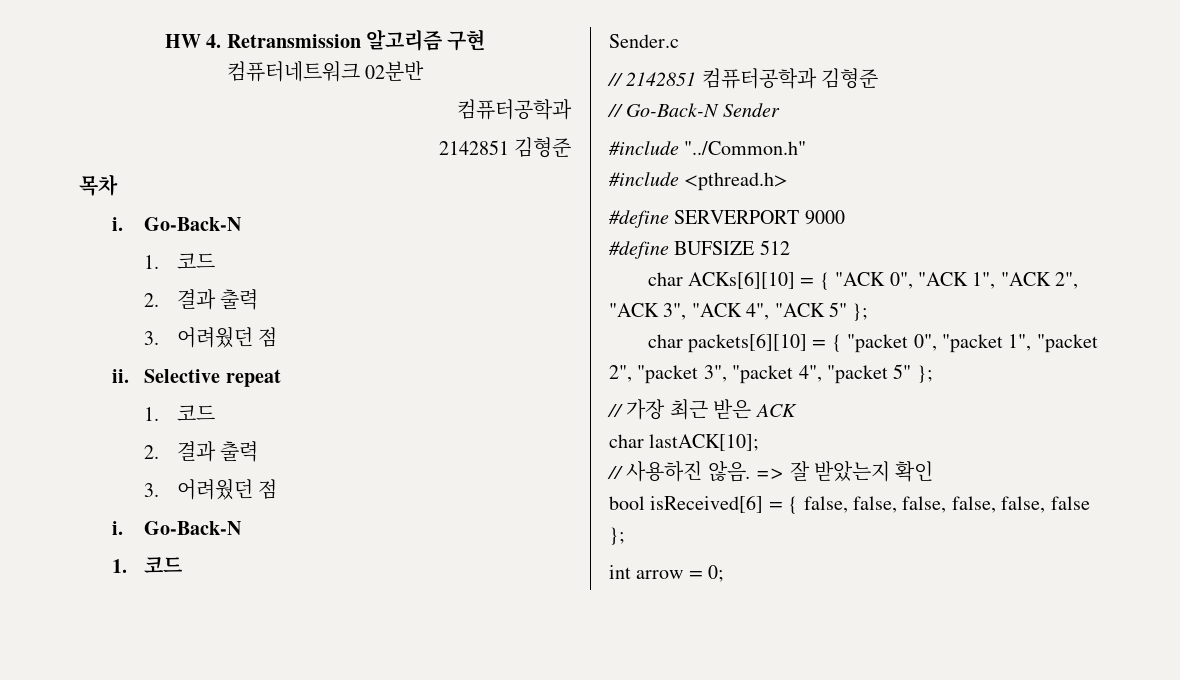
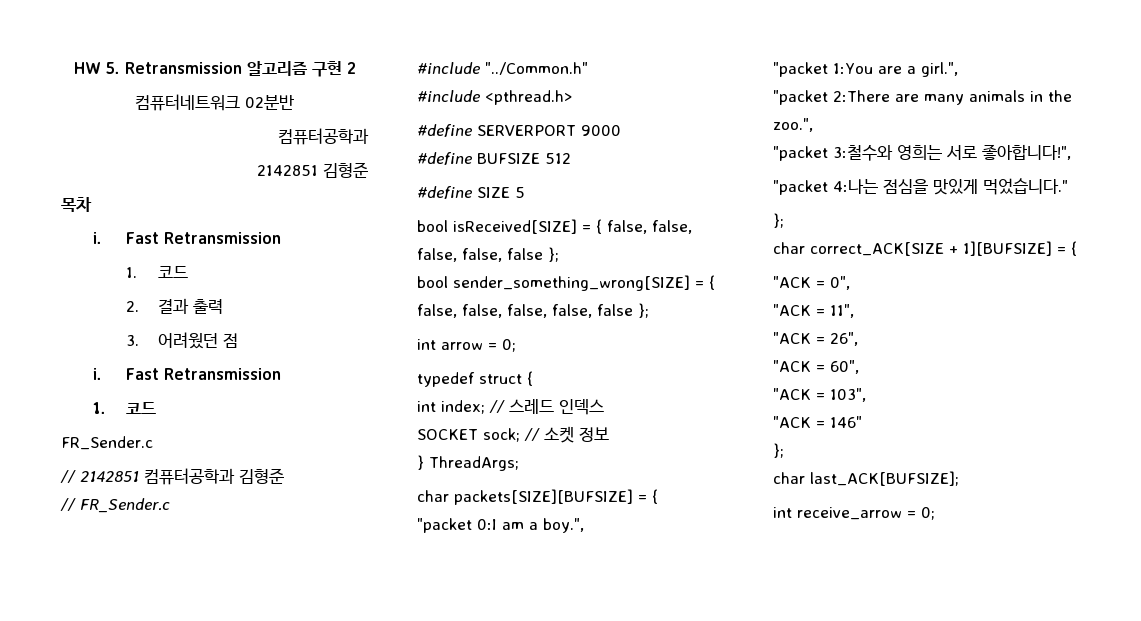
[206,34,222,48] 4. -> [105,62,120,74] 5.
(486, 40) none -> [346,62,356,74] 2
[144,217,243,231] [144,253,216,269] [144,289,259,310] [144,326,278,348] [111,369,281,387] [144,405,216,421] [144,441,259,462] [144,478,278,500] [111,521,243,535] [111,557,183,573] [609,34,679,48] Go-Back-N // 1. 코드 // 2. 결과 출력 // 3. 어려웠던 점 // ii. Selective repeat // 1. 코드 // 2. 결과 출력 // 3. 어려웠던 점 // i. Go-Back-N // 1. 코드 // Sender.c -> [125,232,281,244] [125,266,189,278] [125,298,224,314] [125,332,239,349] [93,368,281,380] [93,402,156,414] [61,436,153,450] Fast Retransmission // 1. 코드 // 2. 결과 출력 // 3. 어려웠던 점 // i. Fast Retransmission // 1. 코드 // FR_Sender.c
[626,103,780,117] Go-Back-N Sender -> [79,498,170,513] FR_Sender.c
[647,271,1079,290] [609,302,869,321] [647,333,1098,353] [609,364,933,384] [607,399,797,420] [609,434,760,451] [607,461,934,482] [609,495,996,514] char ACKs[6][10] = { "ACK 0", "ACK 1", "ACK 2", "ACK 3", "ACK 4", "ACK 5" }; // char packets[6][10] = { "packet 0", "packet 1", "packet 2", "packet 3", "packet 4", "packet 5" }; // // 가장 최근 받은 ACK // char lastACK[10]; // // 사용하진 않음. => 잘 받았는지 확인 // bool isReceived[6] = { false, false, false, false, -> [417,186,525,199] [417,219,692,234] [417,247,559,262] [417,275,715,291] [417,304,547,318] #define SIZE 5 // bool isReceived[SIZE] = { false, false, false, false, false }; // bool sender_something_wrong[SIZE] = { false, false, false,
(725, 573) none -> [417,371,533,387] [417,399,604,415] [417,426,609,443] [417,455,519,471] [417,489,658,505] [417,518,584,533] [773,62,958,77] [773,90,1072,105] [773,118,813,132] [773,144,1071,161] [773,178,1068,195] [773,213,784,228] [773,241,1077,256] [773,276,850,290] [773,304,854,318] [773,332,858,346] [773,360,859,374] [773,388,866,402] [773,416,862,428] [773,443,784,458] [773,471,959,486] [773,507,935,520] // typedef struct { // int index; // 스레드 인덱스 // SOCKET sock; // 소켓 정보 // } ThreadArgs; // char packets[SIZE][BUFSIZE] = { // "packet 0:I am a boy.", // "packet 1:You are a girl.", // "packet 2:There are many animals in the zoo.", // "packet 3:철수와 영희는 서로 좋아합니다!", // "packet 4:나는 점심을 맛있게 먹었습니다." // }; // char correct_ACK[SIZE + 1][BUFSIZE] = { // "ACK = 0", // "ACK = 11", // "ACK = 26", // "ACK = 60", // "ACK = 103", // "ACK = 146" // }; // char last_ACK[BUFSIZE]; // int receive_arrow = 0;

